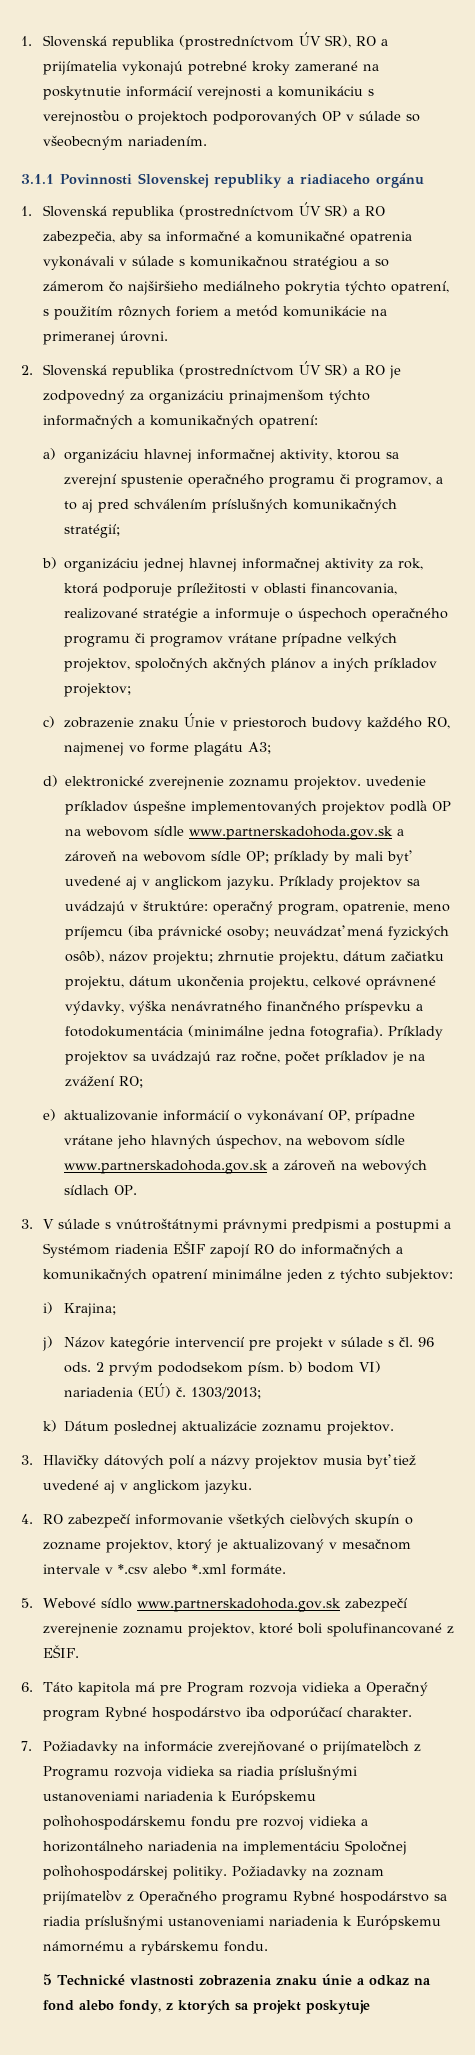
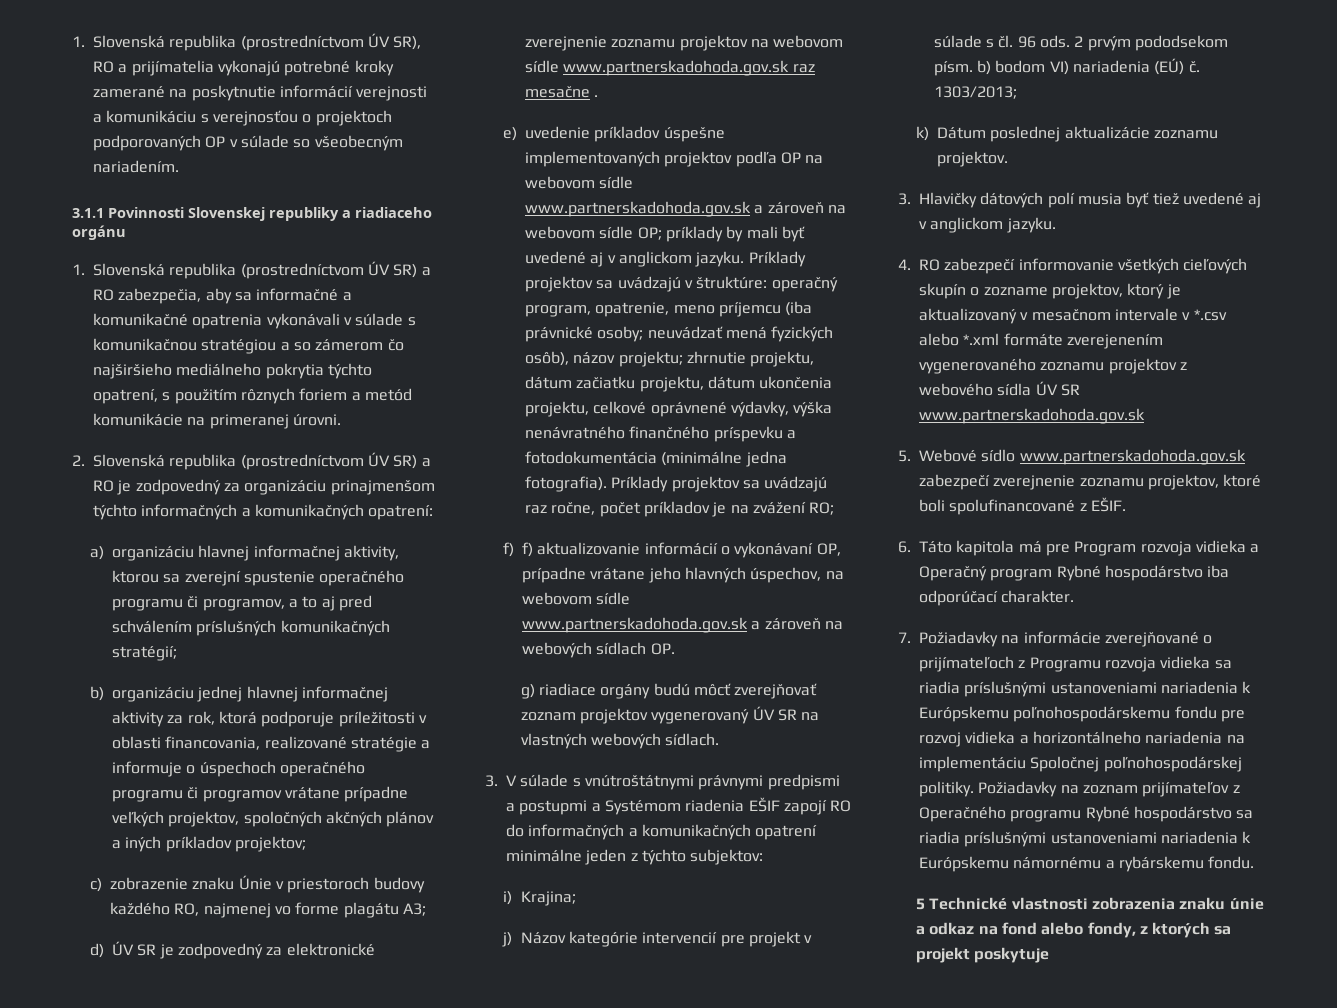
[64,776,361,790] elektronické zverejnenie zoznamu projektov. -> [111,941,375,959] [524,35,844,51] [524,60,815,76] [524,86,599,98] [502,127,517,141] ÚV SR je zodpovedný za elektronické zverejnenie zoznamu projektov na webovom sídle www.partnerskadohoda.gov.sk raz mesačne . // e)
[42,1109,56,1121] e) -> [502,542,533,557] f) f)
(138, 1190) none -> [520,683,818,699] [520,706,820,724] [520,733,720,749] // g) riadiace orgány budú môcť zverejňovať zoznam projektov vygenerovaný ÚV SR na vlastných webových sídlach.
[198,1455,318,1469] a názvy projektov -> (1075, 200) none
[230,1564,286,1575] formáte. -> [1003,333,1163,349] [919,358,1187,374] [919,381,1080,396] [919,408,1145,424] formáte zverejenením vygenerovaného zoznamu projektov z webového sídla ÚV SR www.partnerskadohoda.gov.sk

